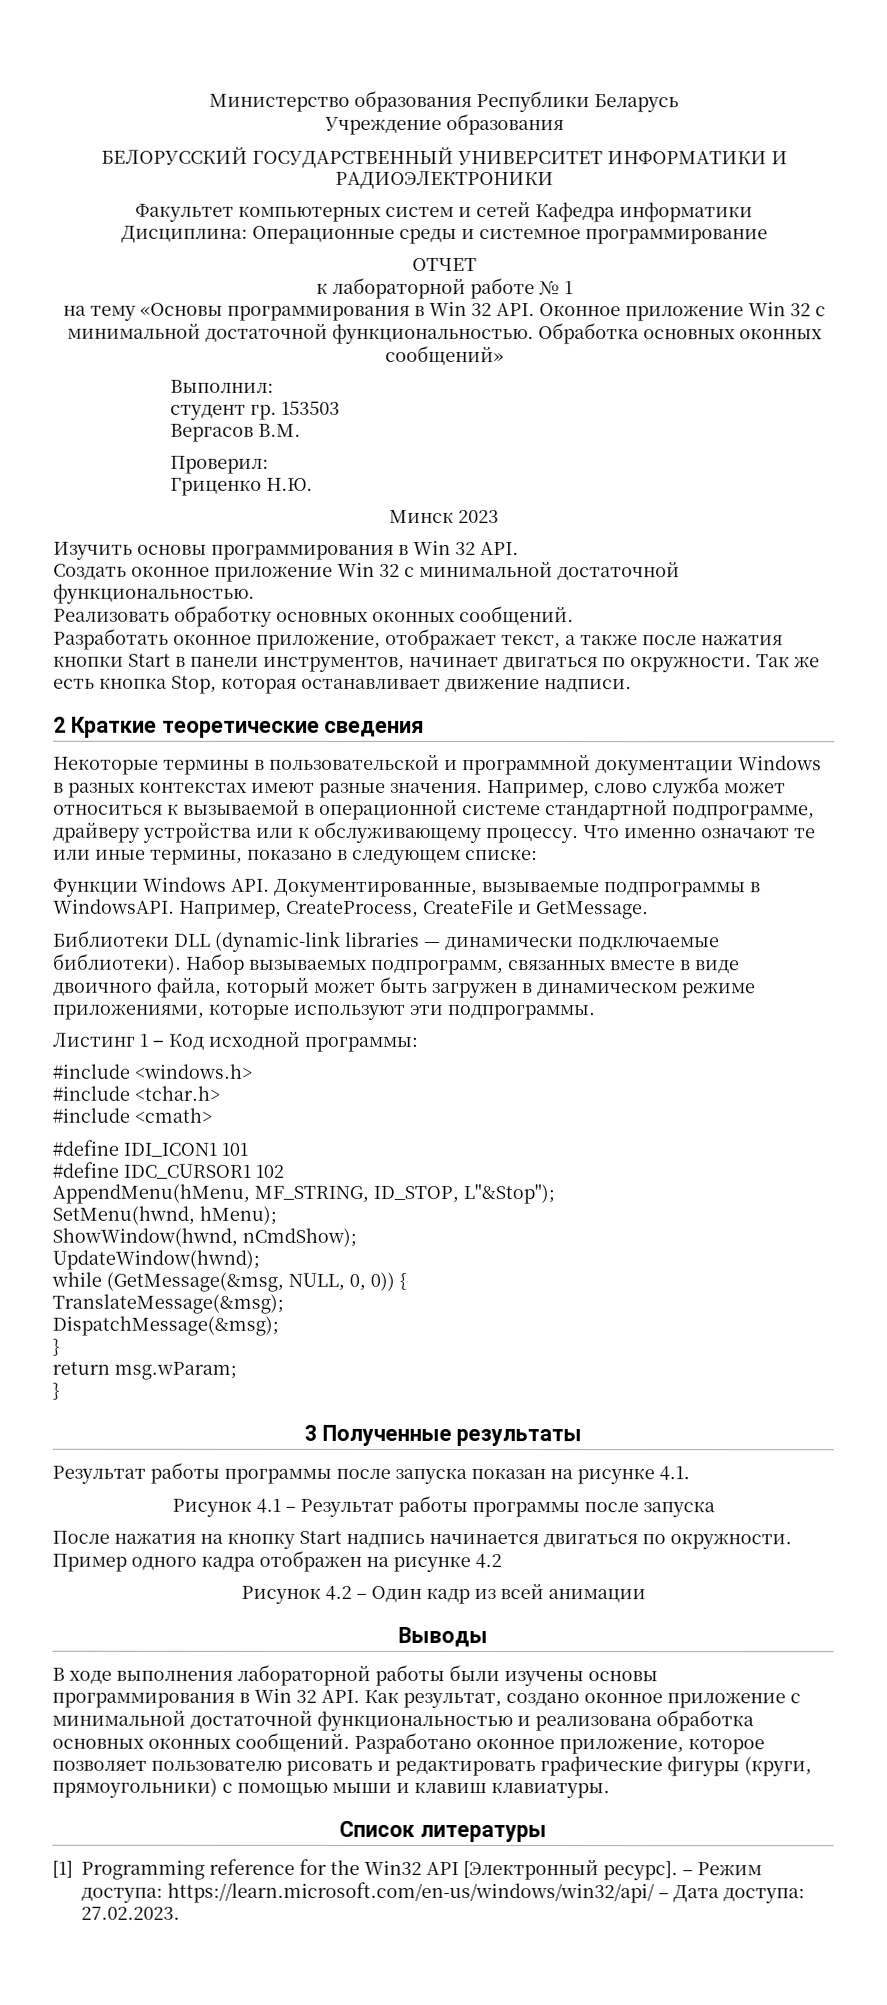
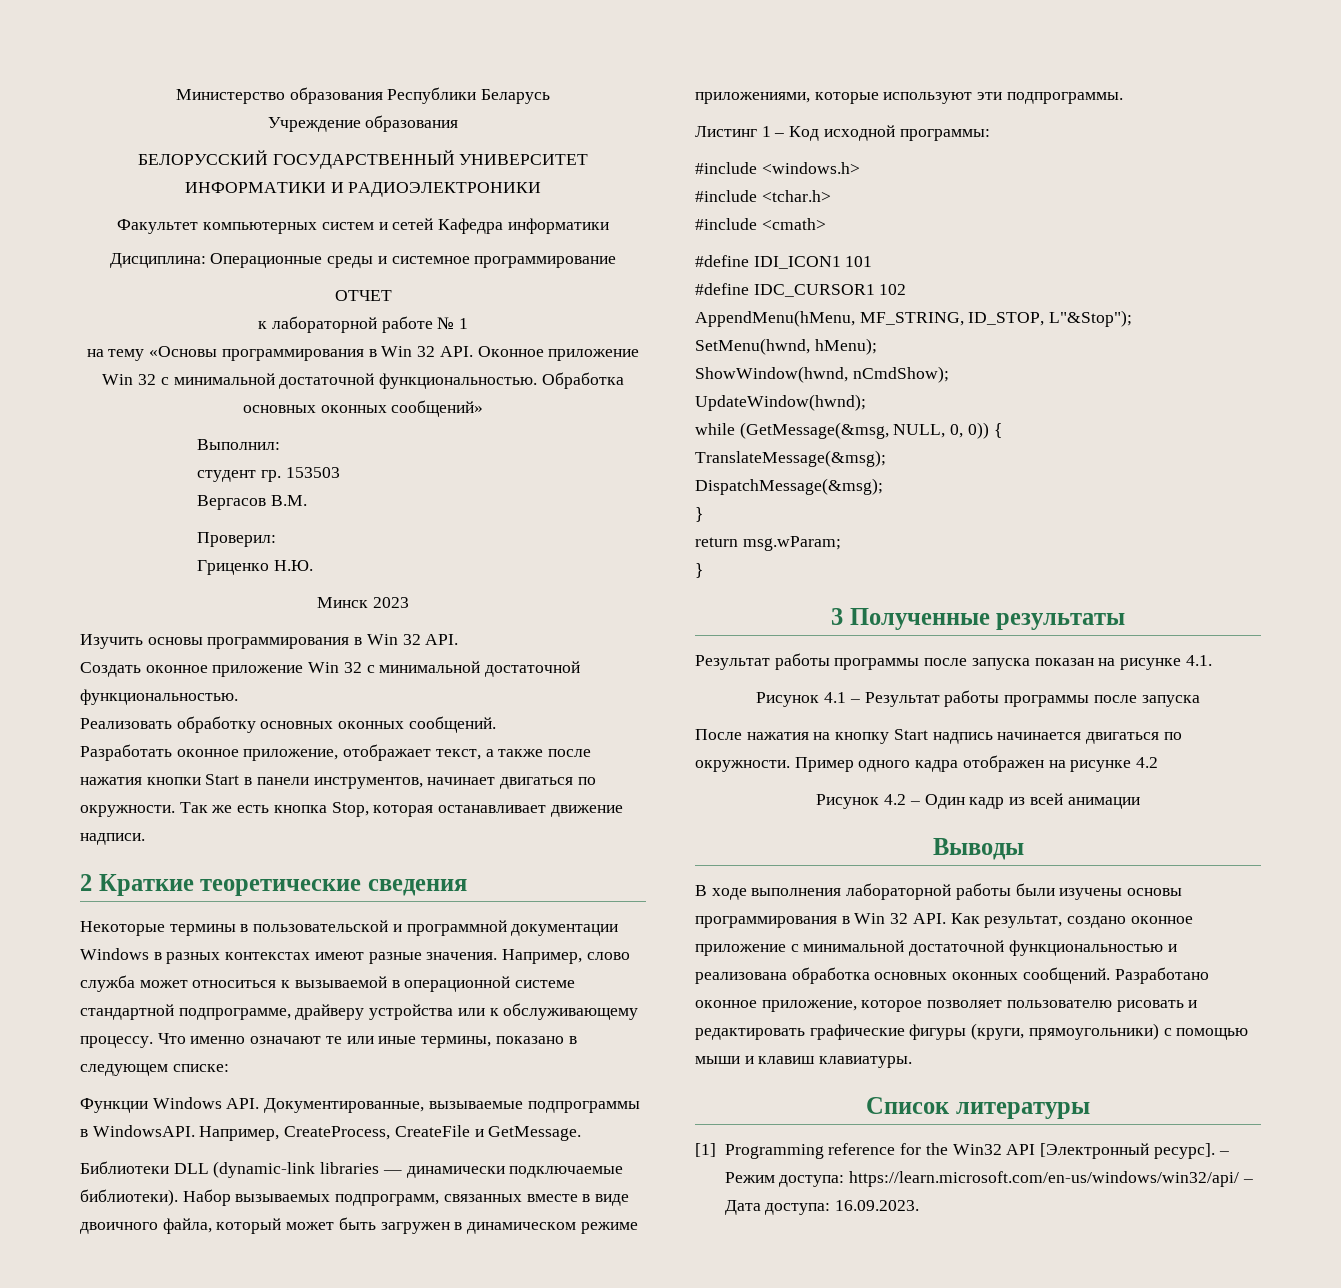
[81,1906,181,1920] 27.02.2023. -> [835,1200,920,1211] 16.09.2023.

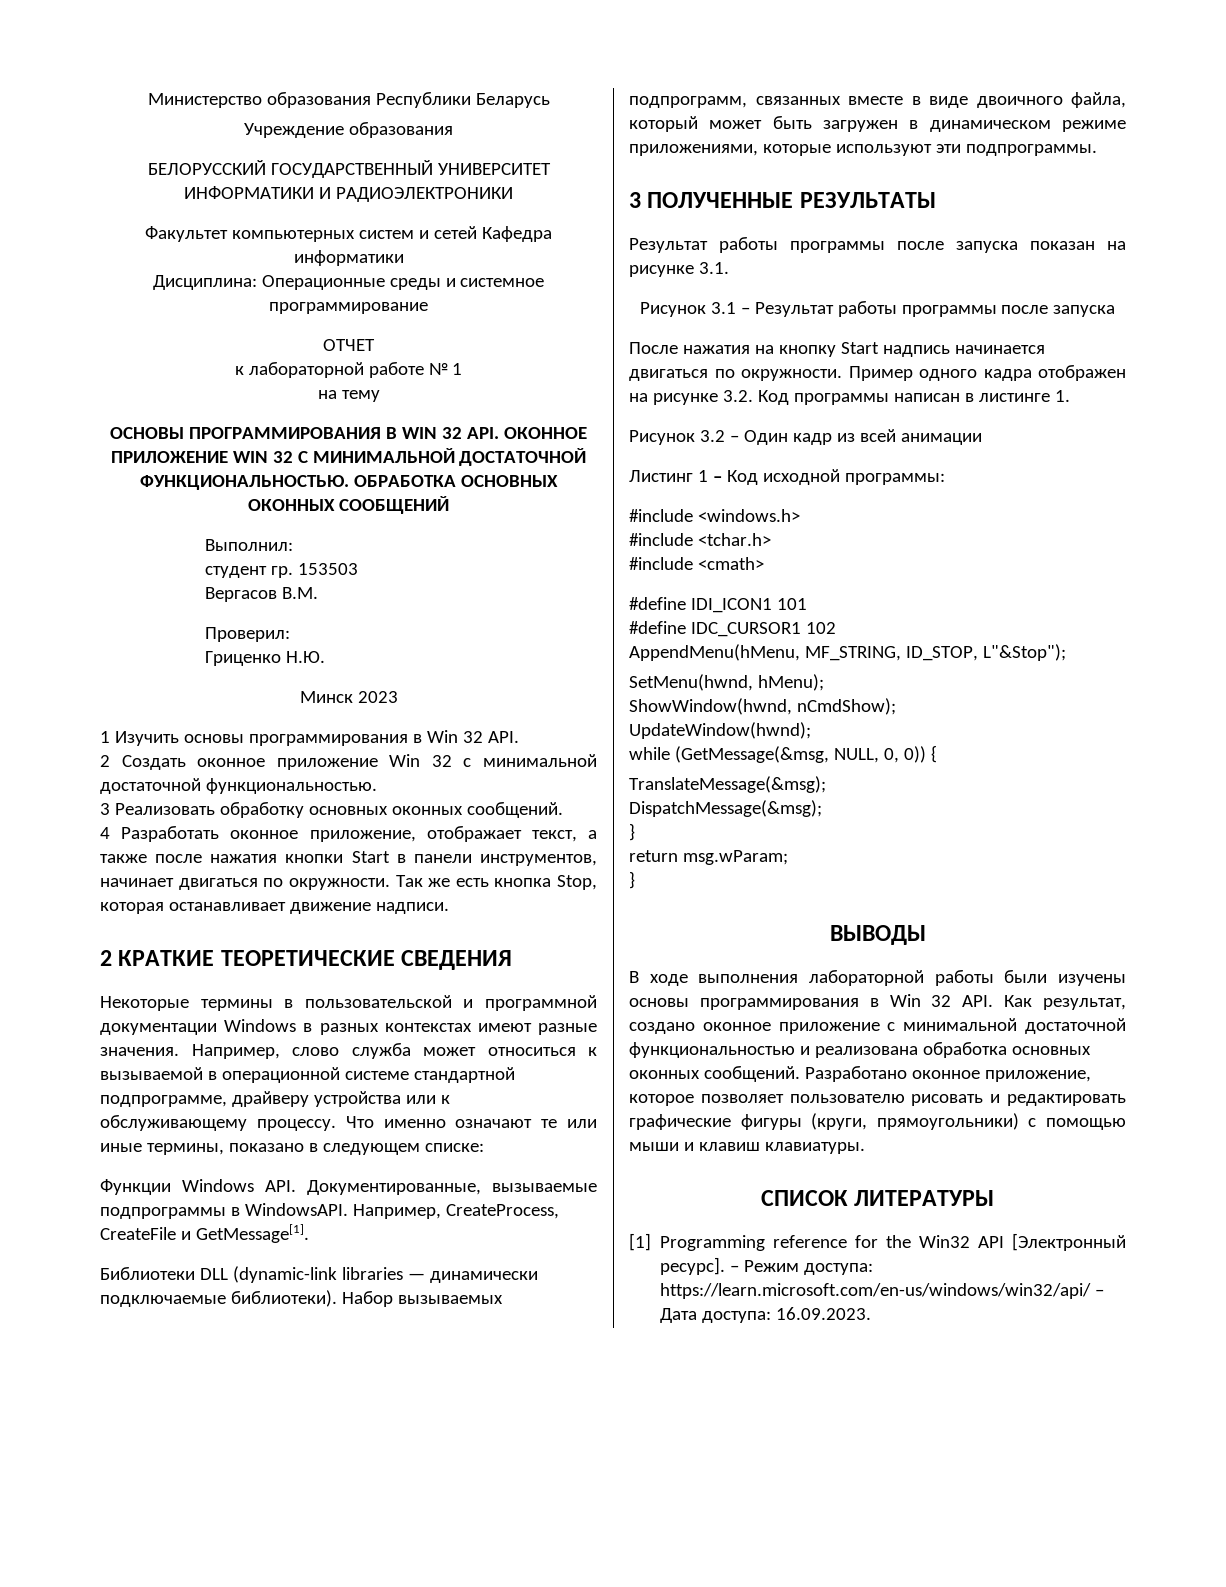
[149,346,640,361] [102,372,624,389] [242,400,484,417] «Основы программирования в Win 32 API. Оконное приложение Win 32 с минимальной достаточной функциональностью. Обработка основных оконных сообщений» -> [110,427,587,439] [110,448,587,466] [140,475,558,490] [248,496,449,514] // ОСНОВЫ ПРОГРАММИРОВАНИЯ В WIN 32 API. ОКОННОЕ ПРИЛОЖЕНИЕ WIN 32 С МИНИМАЛЬНОЙ ДОСТАТОЧНОЙ ФУНКЦИОНАЛЬНОСТЬЮ. ОБРАБОТКА ОСНОВНЫХ ОКОННЫХ СООБЩЕНИЙ
(409, 602) none -> [100,731,110,743] 1
(459, 639) none -> [100,755,110,767] 2
(238, 697) none -> [100,803,110,815] 3
(496, 724) none -> [100,827,110,839] 4
[98,874,467,896] Краткие теоретические сведения -> [118,950,513,970] КРАТКИЕ ТЕОРЕТИЧЕСКИЕ СВЕДЕНИЯ
[488,1126,582,1141] GetMessage. -> [195,1224,309,1243] GetMessage[1].
(1123, 98) none -> [629,192,936,208] [629,237,1126,253] [629,262,729,277] [639,301,1116,317] [629,342,1045,357] [629,365,1126,381] [629,390,1070,405] [629,429,982,445] // 3 ПОЛУЧЕННЫЕ РЕЗУЛЬТАТЫ // Результат работы программы после запуска показан на рисунке 3.1. // Рисунок 3.1 – Результат работы программы после запуска // После нажатия на кнопку Start надпись начинается двигаться по окружности. Пример одного кадра отображен на рисунке 3.2. Код программы написан в листинге 1. // Рисунок 3.2 – Один кадр из всей анимации
[830,608,1126,630] [695,653,1212,670] [756,690,1200,707] [695,729,1182,744] [695,755,1159,772] [816,793,1140,809] [932,838,1024,860] 3 Полученные результаты // Результат работы программы после запуска показан на рисунке 4.1. // Рисунок 4.1 – Результат работы программы после запуска // После нажатия на кнопку Start надпись начинается двигаться по окружности. Пример одного кадра отображен на рисунке 4.2 // Рисунок 4.2 – Один кадр из всей анимации // Выводы -> [829,925,926,945] ВЫВОДЫ
[866,1097,1090,1119] Список литературы -> [760,1190,995,1206] СПИСОК ЛИТЕРАТУРЫ

